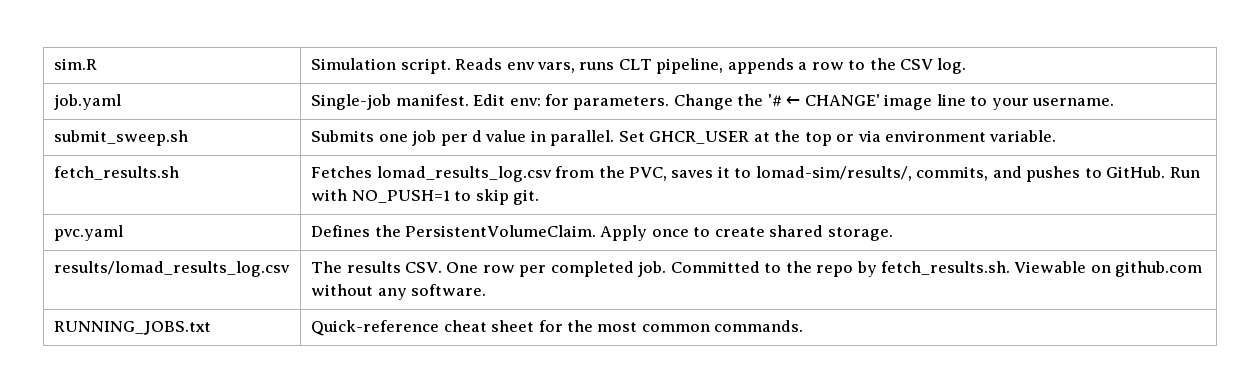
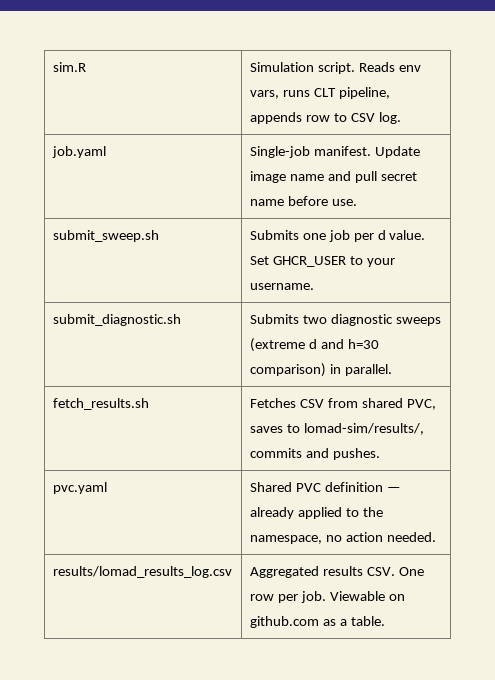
[798,62,808,70] a -> (302, 118) none
[869,58,896,70] the -> (347, 117) none
[473,94,1114,110] Edit env: for parameters. Change the '# ← CHANGE' image line to your username. -> [374,146,420,158] [249,171,417,183] [249,196,357,206] Update image name and pull secret name before use.
[485,130,1057,146] value in parallel. Set GHCR_USER at the top or via environment variable. -> [389,230,426,240] [249,256,395,267] [249,283,314,290] [52,314,181,326] [249,314,441,326] [249,338,379,352] [249,363,392,377] value. Set GHCR_USER to your username. // submit_diagnostic.sh | Submits two diagnostic sweeps (extreme d and h=30 comparison) in parallel.
[376,166,625,182] lomad_results_log.csv from the -> [299,398,403,408] CSV from shared
[717,166,730,178] it -> (283, 429) none
[916,166,1200,182] [311,189,539,205] [54,225,124,241] [311,225,893,241] commits, and pushes to GitHub. Run with NO_PUSH=1 to skip git. // pvc.yaml | Defines the PersistentVolumeClaim. Apply once to create shared storage. -> [249,448,380,460] [52,482,107,494] [249,482,401,492] [249,507,383,519] [249,532,436,544] commits and pushes. // pvc.yaml | Shared PVC definition — already applied to the namespace, no action needed.
[311,261,343,273] The -> [249,566,319,578] Aggregated
[550,261,1203,277] [311,284,487,300] [54,321,212,335] [311,320,804,336] completed job. Committed to the repo by fetch_results.sh. Viewable on github.com without any software. // RUNNING_JOBS.txt | Quick-reference cheat sheet for the most common commands. -> [300,591,405,603] [249,616,385,628] job. Viewable on github.com as a table.

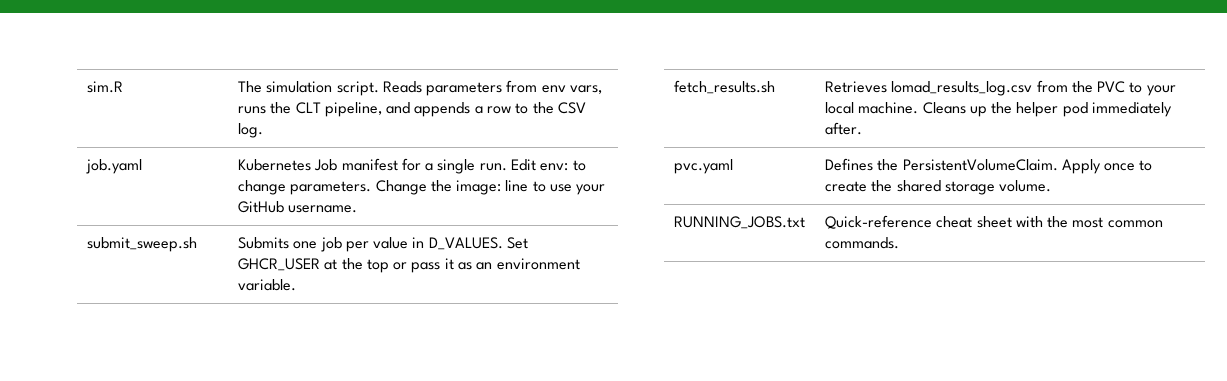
[249,62,395,74] Simulation script. Reads -> [237,80,538,96] The simulation script. Reads parameters from
(310, 93) none -> [270,102,292,114] the
[249,112,302,124] appends -> [386,102,483,117] and appends a
(347, 117) none -> [532,102,554,114] the
[249,146,420,158] [249,171,417,183] [249,196,357,206] Single-job manifest. Update image name and pull secret name before use. -> [237,158,586,174] [237,180,606,195] [237,201,358,213] Kubernetes Job manifest for a single run. Edit env: to change parameters. Change the image: line to use your GitHub username.
[377,230,426,240] [249,256,395,267] [249,283,314,290] [52,314,181,326] [249,314,441,326] [249,338,379,352] [249,363,392,377] [52,398,149,410] [249,398,436,410] [249,423,424,435] [249,448,380,460] [52,482,107,494] [249,482,401,492] [249,507,383,519] [249,532,436,544] [52,566,232,578] [249,566,424,578] [249,591,405,603] [249,616,385,628] d value. Set GHCR_USER to your username. // submit_diagnostic.sh | Submits two diagnostic sweeps (extreme d and h=30 comparison) in parallel. // fetch_results.sh | Fetches CSV from shared PVC, saves to lomad-sim/results/, commits and pushes. // pvc.yaml | Shared PVC definition — already applied to the namespace, no action needed. // results/lomad_results_log.csv | Aggregated results CSV. One row per job. Viewable on github.com as a table. -> [373,237,529,250] [237,258,580,273] [237,279,296,291] [673,80,775,94] [824,80,1176,96] [824,102,1173,117] [824,122,862,135] [673,159,733,174] [824,158,1153,174] [824,180,1052,195] [673,216,805,229] [824,215,1163,229] [824,237,899,249] value in D_VALUES. Set GHCR_USER at the top or pass it as an environment variable. // fetch_results.sh | Retrieves lomad_results_log.csv from the PVC to your local machine. Cleans up the helper pod immediately after. // pvc.yaml | Defines the PersistentVolumeClaim. Apply once to create the shared storage volume. // RUNNING_JOBS.txt | Quick-reference cheat sheet with the most common commands.

